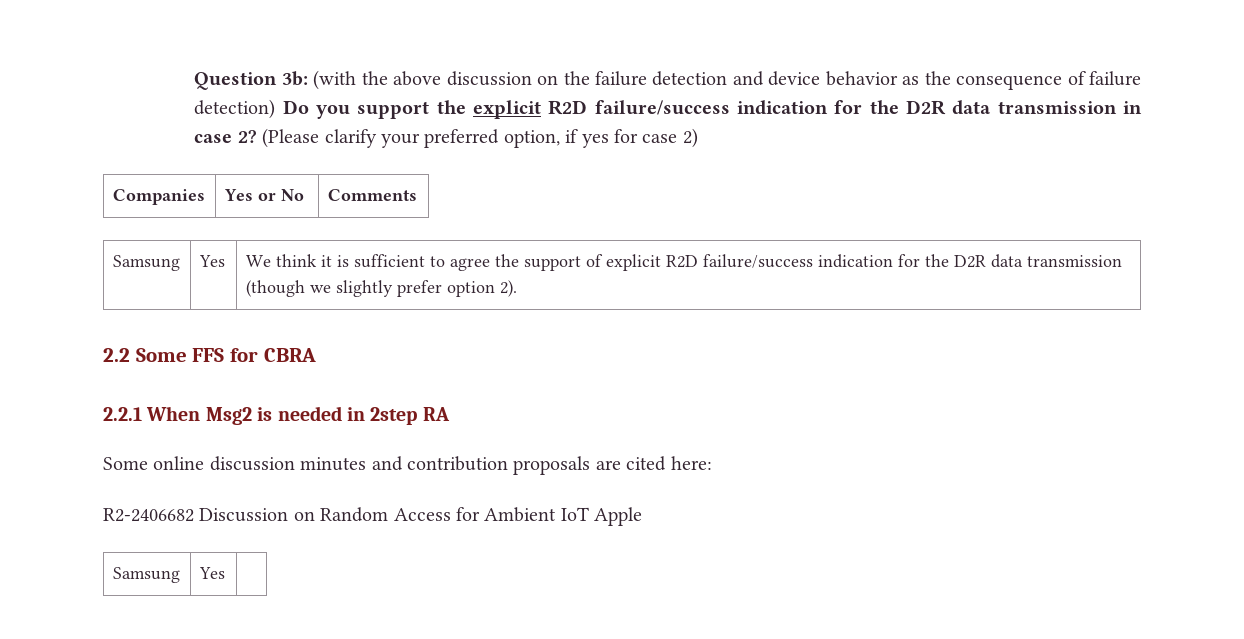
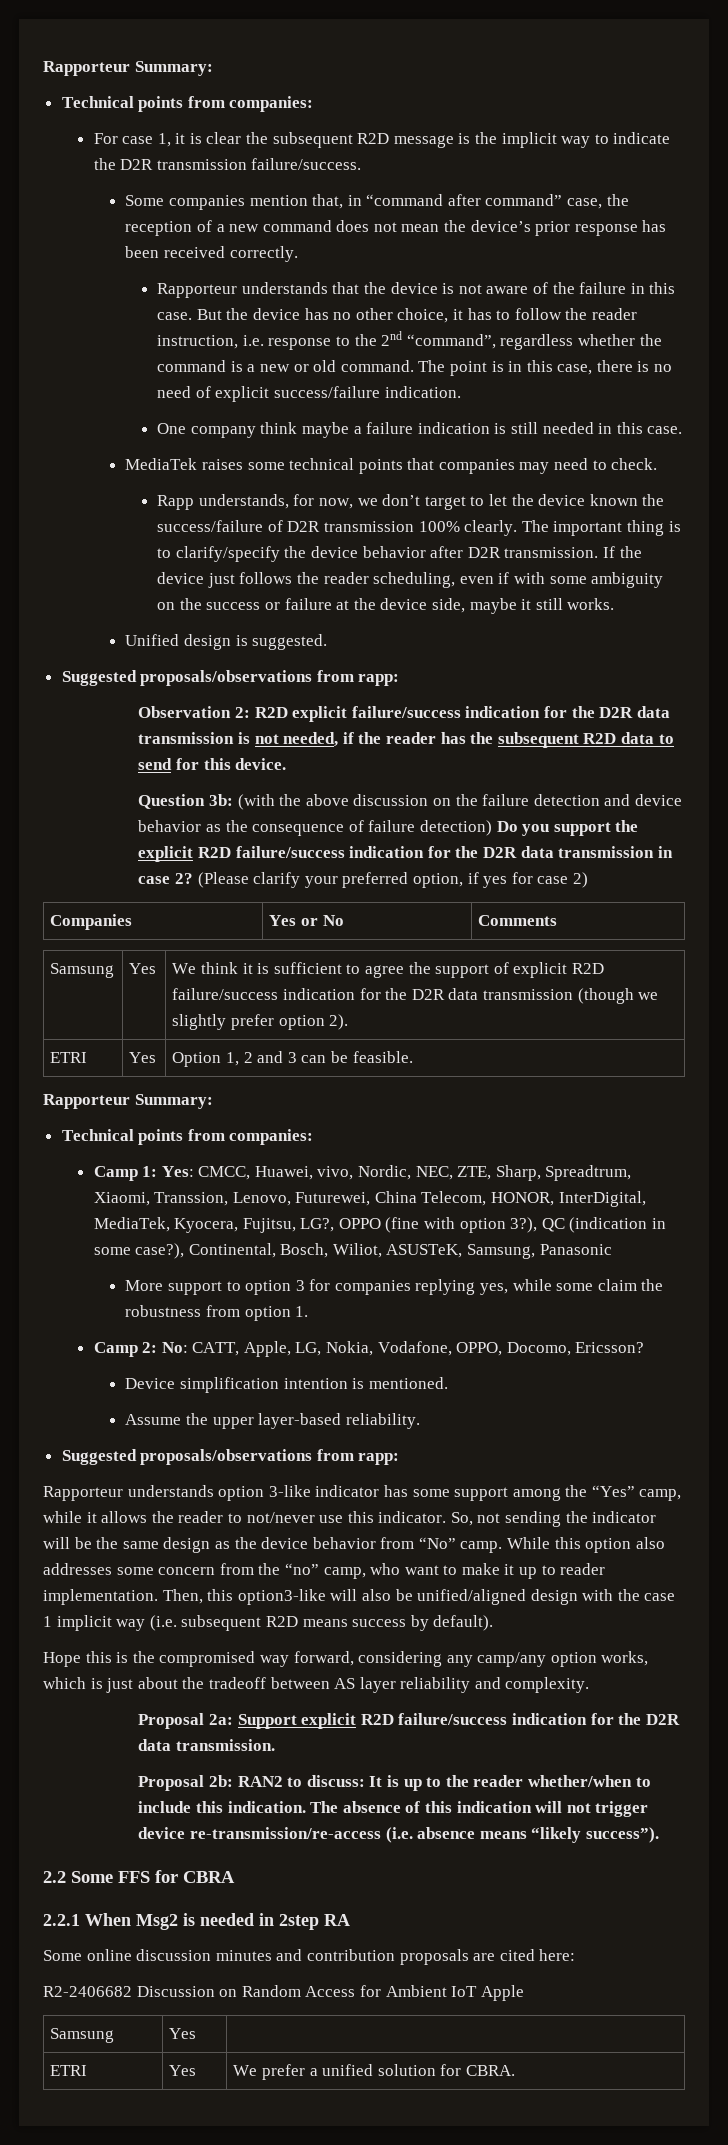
(194, 81) none -> [43,61,213,76] [61,96,314,112] [93,132,671,148] [93,158,362,170] [125,194,629,210] [125,220,667,236] [125,246,298,262] [157,282,676,298] [157,308,637,323] [157,331,662,350] [157,360,673,376] [157,386,461,402] [157,422,683,438] [125,458,658,474] [157,494,665,510] [157,520,681,536] [157,546,642,562] [157,572,664,588] [157,598,615,614] [125,634,328,650] [61,670,400,686] [138,706,670,722] [138,732,674,748] [138,758,287,770] Rapporteur Summary: // Technical points from companies: // For case 1, it is clear the subsequent R2D message is the implicit way to indicate the D2R transmission failure/success. // Some companies mention that, in “command after command” case, the reception of a new command does not mean the device’s prior response has been received correctly. // Rapporteur understands that the device is not aware of the failure in this case. But the device has no other choice, it has to follow the reader instruction, i.e. response to the 2nd “command”, regardless whether the command is a new or old command. The point is in this case, there is no need of explicit success/failure indication. // One company think maybe a failure indication is still needed in this case. // MediaTek raises some technical points that companies may need to check. // Rapp understands, for now, we don’t target to let the device known the success/failure of D2R transmission 100% clearly. The important thing is to clarify/specify the device behavior after D2R transmission. If the device just follows the reader scheduling, even if with some ambiguity on the success or failure at the device side, maybe it still works. // Unified design is suggested. // Suggested proposals/observations from rapp: // Observation 2: R2D explicit failure/success indication for the D2R data transmission is not needed, if the reader has the subsequent R2D data to send for this device. //
(517, 288) none -> [50,1052,88,1063] [129,1052,157,1063] [172,1051,413,1067] [43,1094,213,1109] [61,1129,314,1145] [93,1165,632,1181] [93,1191,646,1207] [93,1217,667,1233] [93,1243,612,1259] [125,1279,664,1295] [125,1305,309,1321] [93,1341,645,1357] [125,1377,448,1393] [125,1413,420,1429] [61,1449,400,1465] [43,1485,682,1501] [43,1511,657,1527] [43,1537,665,1553] [43,1563,606,1579] [43,1589,676,1605] [43,1615,494,1631] [43,1651,649,1667] [43,1677,590,1693] [138,1713,680,1729] [138,1739,276,1751] [138,1775,651,1791] [138,1801,649,1817] [138,1827,660,1843] // ETRI | Yes | Option 1, 2 and 3 can be feasible. // Rapporteur Summary: // Technical points from companies: // Camp 1: Yes: CMCC, Huawei, vivo, Nordic, NEC, ZTE, Sharp, Spreadtrum, Xiaomi, Transsion, Lenovo, Futurewei, China Telecom, HONOR, InterDigital, MediaTek, Kyocera, Fujitsu, LG?, OPPO (fine with option 3?), QC (indication in some case?), Continental, Bosch, Wiliot, ASUSTeK, Samsung, Panasonic // More support to option 3 for companies replying yes, while some claim the robustness from option 1. // Camp 2: No: CATT, Apple, LG, Nokia, Vodafone, OPPO, Docomo, Ericsson? // Device simplification intention is mentioned. // Assume the upper layer-based reliability. // Suggested proposals/observations from rapp: // Rapporteur understands option 3-like indicator has some support among the “Yes” camp, while it allows the reader to not/never use this indicator. So, not sending the indicator will be the same design as the device behavior from “No” camp. While this option also addresses some concern from the “no” camp, who want to make it up to reader implementation. Then, this option3-like will also be unified/aligned design with the case 1 implicit way (i.e. subsequent R2D means success by default). // Hope this is the compromised way forward, considering any camp/any option works, which is just about the tradeoff between AS layer reliability and complexity. // Proposal 2a: Support explicit R2D failure/success indication for the D2R data transmission. // Proposal 2b: RAN2 to discuss: It is up to the reader whether/when to include this indication. The absence of this indication will not trigger device re-transmission/re-access (i.e. absence means “likely success”).
(225, 573) none -> [50,2065,88,2076] [169,2065,197,2076] [233,2064,515,2080] // ETRI | Yes | We prefer a unified solution for CBRA.

